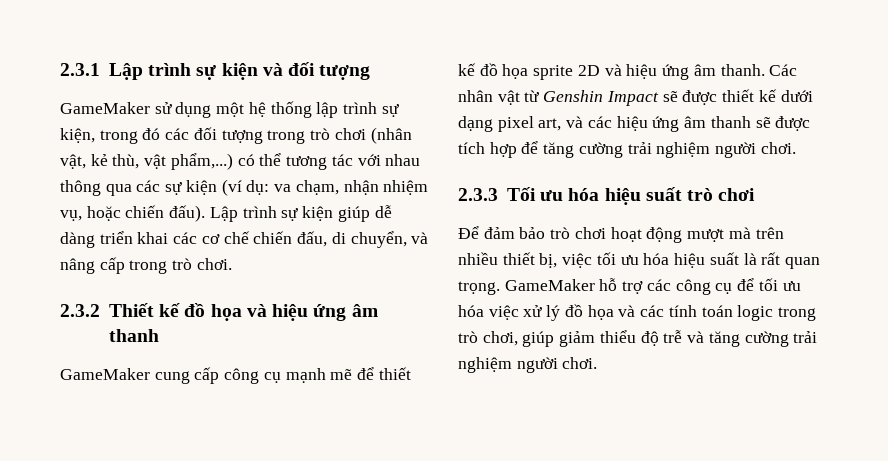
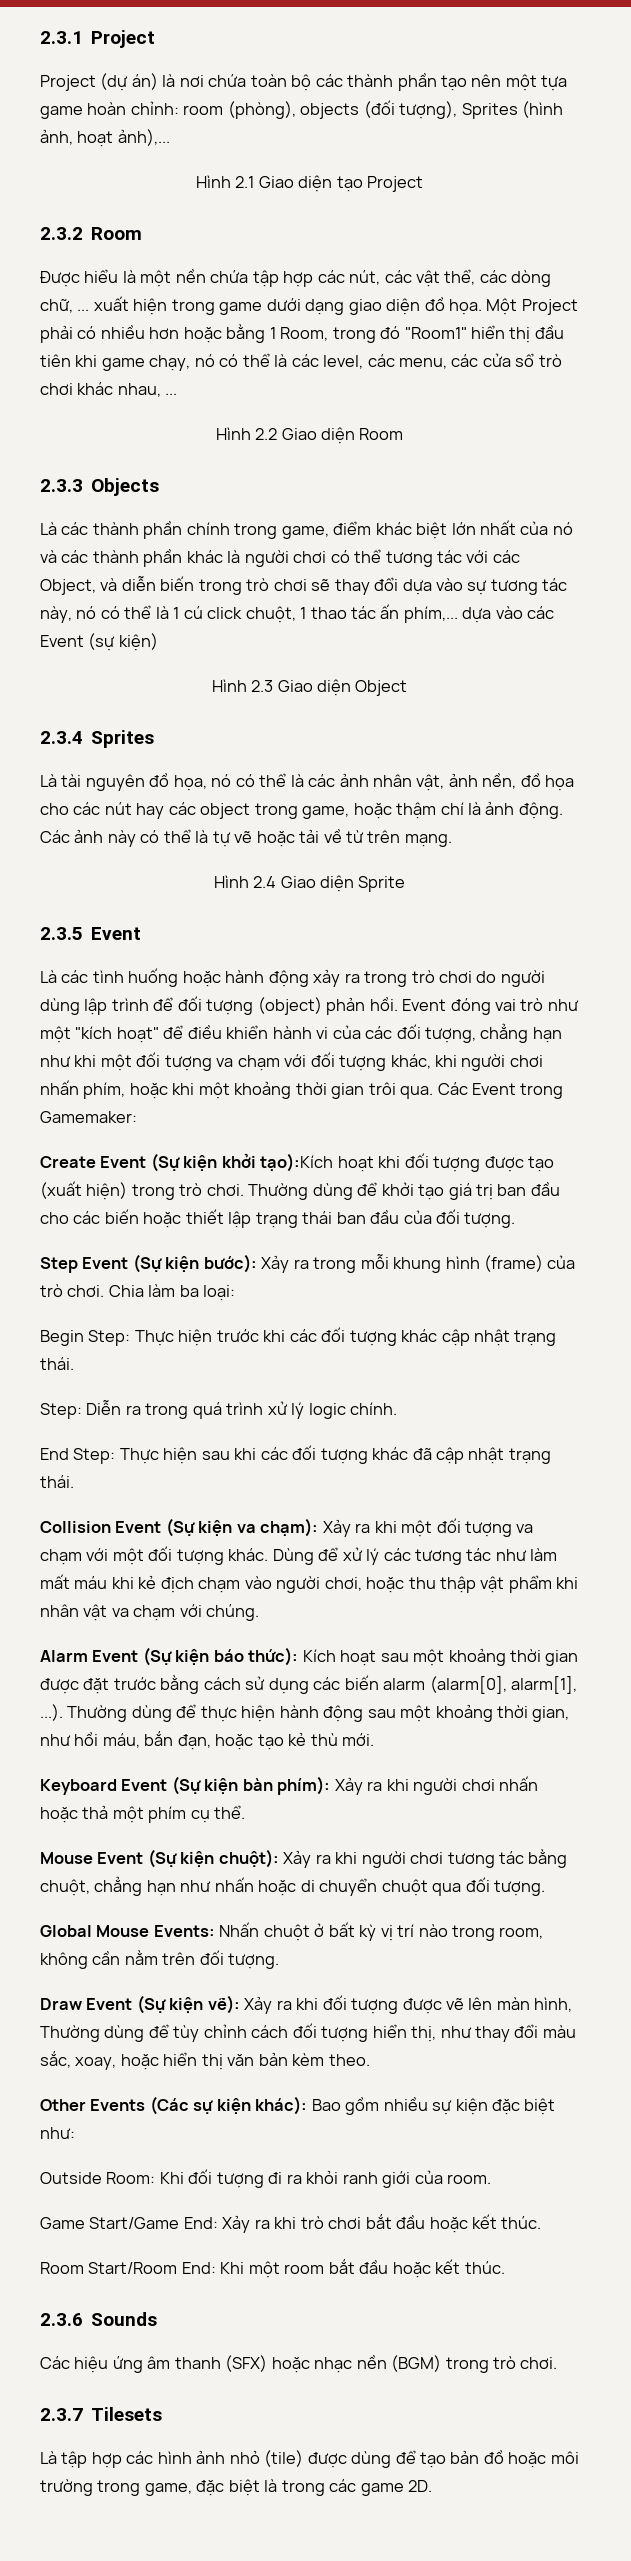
[108,62,371,80] [60,101,399,118] [60,127,412,144] [60,153,233,170] Lập trình sự kiện và đối tượng // GameMaker sử dụng một hệ thống lập trình sự kiện, trong đó các đối tượng trong trò chơi (nhân vật, kẻ thù, vật phẩm,...) -> [91,30,156,48] [40,73,568,91] [40,100,564,119] [40,129,170,147] [195,175,424,192] [40,227,143,240] [40,269,552,287] [40,296,578,315] [40,324,564,343] [40,353,562,371] [40,382,178,397] [215,427,404,444] [40,478,160,496] [40,520,573,539] [40,549,327,567] Project // Project (dự án) là nơi chứa toàn bộ các thành phần tạo nên một tựa game hoàn chỉnh: room (phòng), objects (đối tượng), Sprites (hình ảnh, hoạt ảnh),... // Hình 2.1 Giao diện tạo Project // 2.3.2 Room // Được hiểu là một nền chứa tập hợp các nút, các vật thể, các dòng chữ, ... xuất hiện trong game dưới dạng giao diện đồ họa. Một Project phải có nhiều hơn hoặc bằng 1 Room, trong đó "Room1" hiển thị đầu tiên khi game chạy, nó có thể là các level, các menu, các cửa sổ trò chơi khác nhau, ... // Hình 2.2 Giao diện Room // 2.3.3 Objects // Là các thành phần chính trong game, điểm khác biệt lớn nhất của nó và các thành phần khác là người chơi
[385,154,421,166] [60,179,429,196] [60,205,392,222] [60,231,429,248] [60,257,232,274] [60,303,378,321] [108,329,159,342] [60,367,411,384] [458,63,798,80] [458,89,813,106] [458,116,811,132] [458,141,796,158] [458,187,756,205] [458,226,784,243] [458,252,820,269] [458,278,801,295] [458,304,816,321] [458,330,818,347] [458,357,598,373] nhau thông qua các sự kiện (ví dụ: va chạm, nhận nhiệm vụ, hoặc chiến đấu). Lập trình sự kiện giúp dễ dàng triển khai các cơ chế chiến đấu, di chuyển, và nâng cấp trong trò chơi. // 2.3.2 Thiết kế đồ họa và hiệu ứng âm thanh // GameMaker cung cấp công cụ mạnh mẽ để thiết kế đồ họa sprite 2D và hiệu ứng âm thanh. Các nhân vật từ Genshin Impact sẽ được thiết kế dưới dạng pixel art, và các hiệu ứng âm thanh sẽ được tích hợp để tăng cường trải nghiệm người chơi. // 2.3.3 Tối ưu hóa hiệu suất trò chơi // Để đảm bảo trò chơi hoạt động mượt mà trên nhiều thiết bị, việc tối ưu hóa hiệu suất là rất quan trọng. GameMaker hỗ trợ các công cụ để tối ưu hóa việc xử lý đồ họa và các tính toán logic trong trò chơi, giúp giảm thiểu độ trễ và tăng cường trải nghiệm người chơi. -> [492,550,520,563] [40,576,568,595] [40,604,555,623] [40,633,158,651] [211,679,408,696] [40,730,155,748] [40,773,575,791] [40,801,563,819] [40,829,452,847] [213,875,406,892] [40,927,142,940] [40,968,545,987] [40,996,579,1015] [40,1023,562,1043] [40,1052,543,1071] [40,1080,564,1099] [40,1111,137,1123] [40,1153,555,1172] [40,1181,560,1200] [40,1209,516,1228] [40,1254,576,1273] [40,1284,236,1301] [40,1327,557,1346] [40,1357,74,1370] [40,1400,398,1419] [40,1445,551,1464] [40,1475,74,1488] [40,1518,534,1537] [40,1546,558,1565] [40,1574,579,1593] [40,1604,260,1621] [40,1647,579,1666] [40,1675,578,1694] [40,1704,570,1722] [40,1731,375,1750] [40,1776,539,1795] [40,1805,246,1823] [40,1849,568,1868] [40,1876,546,1896] [40,1922,544,1941] [40,1950,280,1969] [40,1995,573,2014] [40,2023,576,2042] [40,2051,370,2070] [40,2096,556,2115] [40,2127,75,2139] [40,2169,492,2188] [40,2214,542,2233] [40,2259,505,2278] [40,2312,158,2326] [40,2355,558,2373] [40,2407,163,2421] [40,2450,579,2468] [40,2479,433,2496] các Object, và diễn biến trong trò chơi sẽ thay đổi dựa vào sự tương tác này, nó có thể là 1 cú click chuột, 1 thao tác ấn phím,... dựa vào các Event (sự kiện) // Hình 2.3 Giao diện Object // 2.3.4 Sprites // Là tài nguyên đồ họa, nó có thể là các ảnh nhân vật, ảnh nền, đồ họa cho các nút hay các object trong game, hoặc thậm chí là ảnh động. Các ảnh này có thể là tự vẽ hoặc tải về từ trên mạng. // Hình 2.4 Giao diện Sprite // 2.3.5 Event // Là các tình huống hoặc hành động xảy ra trong trò chơi do người dùng lập trình để đối tượng (object) phản hồi. Event đóng vai trò như một "kích hoạt" để điều khiển hành vi của các đối tượng, chẳng hạn như khi một đối tượng va chạm với đối tượng khác, khi người chơi nhấn phím, hoặc khi một khoảng thời gian trôi qua. Các Event trong Gamemaker: // Create Event (Sự kiện khởi tạo):Kích hoạt khi đối tượng được tạo (xuất hiện) trong trò chơi. Thường dùng để khởi tạo giá trị ban đầu cho các biến hoặc thiết lập trạng thái ban đầu của đối tượng. // Step Event (Sự kiện bước): Xảy ra trong mỗi khung hình (frame) của trò chơi. Chia làm ba loại: // Begin Step: Thực hiện trước khi các đối tượng khác cập nhật trạng thái. // Step: Diễn ra trong quá trình xử lý logic chính. // End Step: Thực hiện sau khi các đối tượng khác đã cập nhật trạng thái. // Collision Event (Sự kiện va chạm): Xảy ra khi một đối tượng va chạm với một đối tượng khác. Dùng để xử lý các tương tác như làm mất máu khi kẻ địch chạm vào người chơi, hoặc thu thập vật phẩm khi nhân vật va chạm với chúng. // Alarm Event (Sự kiện báo thức): Kích hoạt sau một khoảng thời gian được đặt trước bằng cách sử dụng các biến alarm (alarm[0], alarm[1], ...). Thường dùng để thực hiện hành động sau một khoảng thời gian, như hồi máu, bắn đạn, hoặc tạo kẻ thù mới. // Keyboard Event (Sự kiện bàn phím): Xảy ra khi người chơi nhấn hoặc thả một phím cụ thể. // Mouse Event (Sự kiện chuột): Xảy ra khi người chơi tương tác bằng chuột, chẳng hạn như nhấn hoặc di chuyển chuột qua đối tượng. // Global Mouse Events: Nhấn chuột ở bất kỳ vị trí nào trong room, không cần nằm trên đối tượng. // Draw Event (Sự kiện vẽ): Xảy ra khi đối tượng được vẽ lên màn hình, Thường dùng để tùy chỉnh cách đối tượng hiển thị, như thay đổi màu sắc, xoay, hoặc hiển thị văn bản kèm theo. // Other Events (Các sự kiện khác): Bao gồm nhiều sự kiện đặc biệt như: // Outside Room: Khi đối tượng đi ra khỏi ranh giới của room. // Game Start/Game End: Xảy ra khi trò chơi bắt đầu hoặc kết thúc. // Room Start/Room End: Khi một room bắt đầu hoặc kết thúc. // 2.3.6 Sounds // Các hiệu ứng âm thanh (SFX) hoặc nhạc nền (BGM) trong trò chơi. // 2.3.7 Tilesets // Là tập hợp các hình ảnh nhỏ (tile) được dùng để tạo bản đồ hoặc môi trường trong game, đặc biệt là trong các game 2D.

